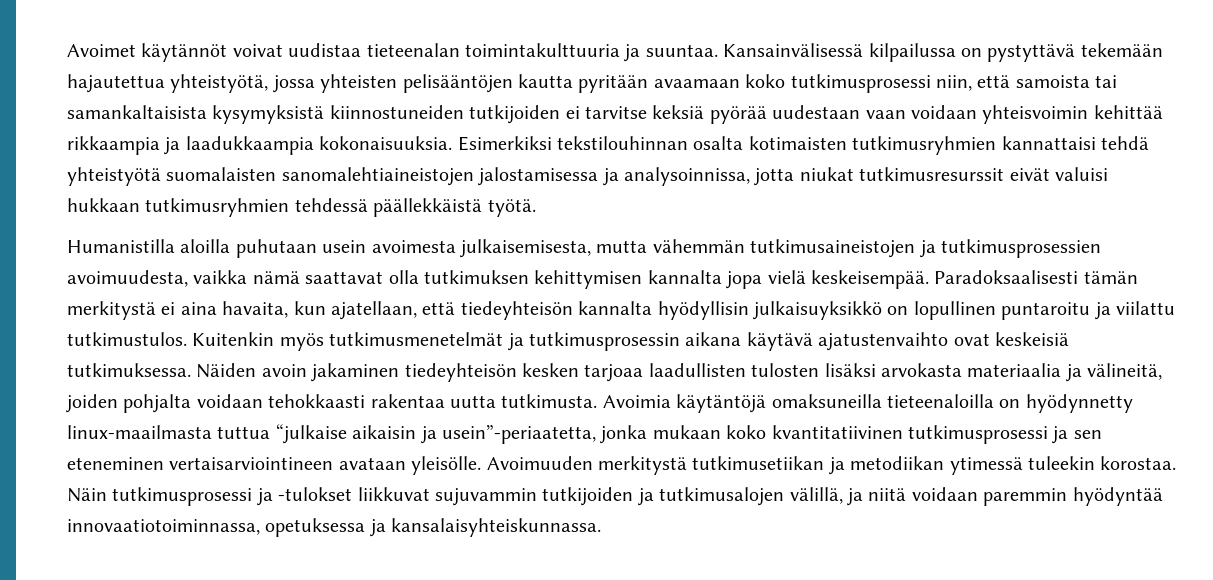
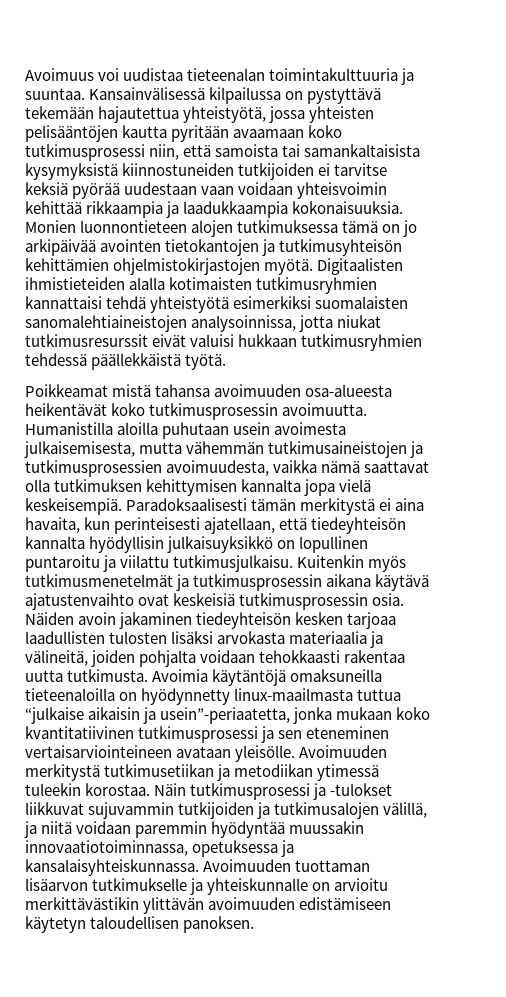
[67,43,283,62] Avoimet käytännöt voivat -> [25,68,120,81] Avoimuus voi
[457,136,744,151] Esimerkiksi tekstilouhinnan osalta -> [25,220,418,237] [25,239,403,256] [25,258,404,275] [25,277,166,290] Monien luonnontieteen alojen tutkimuksessa tämä on jo arkipäivää avointen tietokantojen ja tutkimusyhteisön kehittämien ohjelmistokirjastojen myötä. Digitaalisten ihmistieteiden alalla
(161, 176) none -> [233,296,312,309] esimerkiksi
[478,167,619,186] jalostamisessa ja -> (187, 323) none
(536, 208) none -> [25,384,393,397] [25,403,368,420] Poikkeamat mistä tahansa avoimuuden osa-alueesta heikentävät koko tutkimusprosessin avoimuutta.
[810,270,929,289] keskeisempää. -> [25,498,122,515] keskeisempiä.
(326, 308) none -> [114,517,201,534] perinteisesti
[67,332,187,346] tutkimustulos. -> [173,555,294,572] tutkimusjulkaisu.
[67,363,191,377] tutkimuksessa. -> [239,593,405,610] tutkimusprosessin osia.
[169,457,334,470] vertaisarviointineen -> [25,745,172,758] vertaisarviointeineen
(1163, 496) none -> [289,821,365,834] muussakin
(602, 527) none -> [203,859,371,872] [25,878,389,895] [25,897,392,914] [25,916,255,933] Avoimuuden tuottaman lisäarvon tutkimukselle ja yhteiskunnalle on arvioitu merkittävästikin ylittävän avoimuuden edistämiseen käytetyn taloudellisen panoksen.

